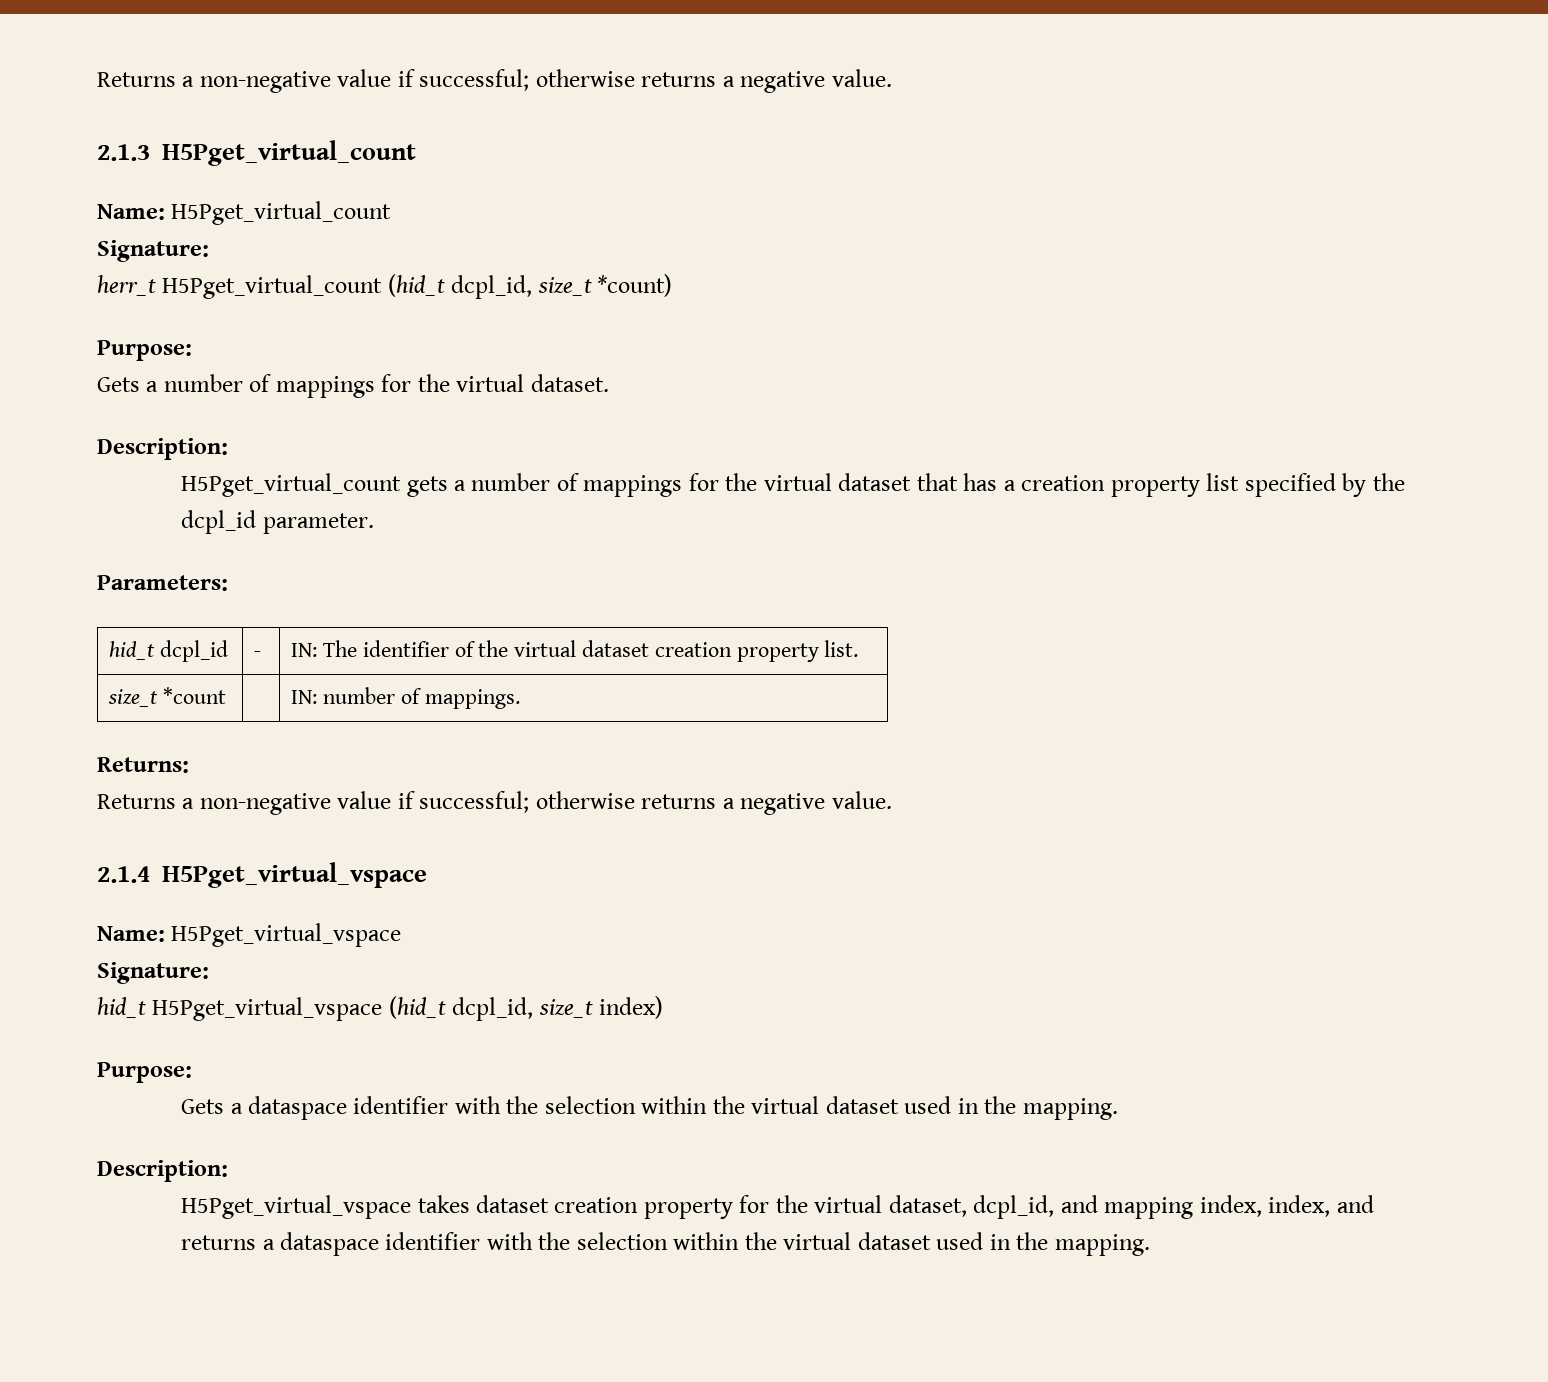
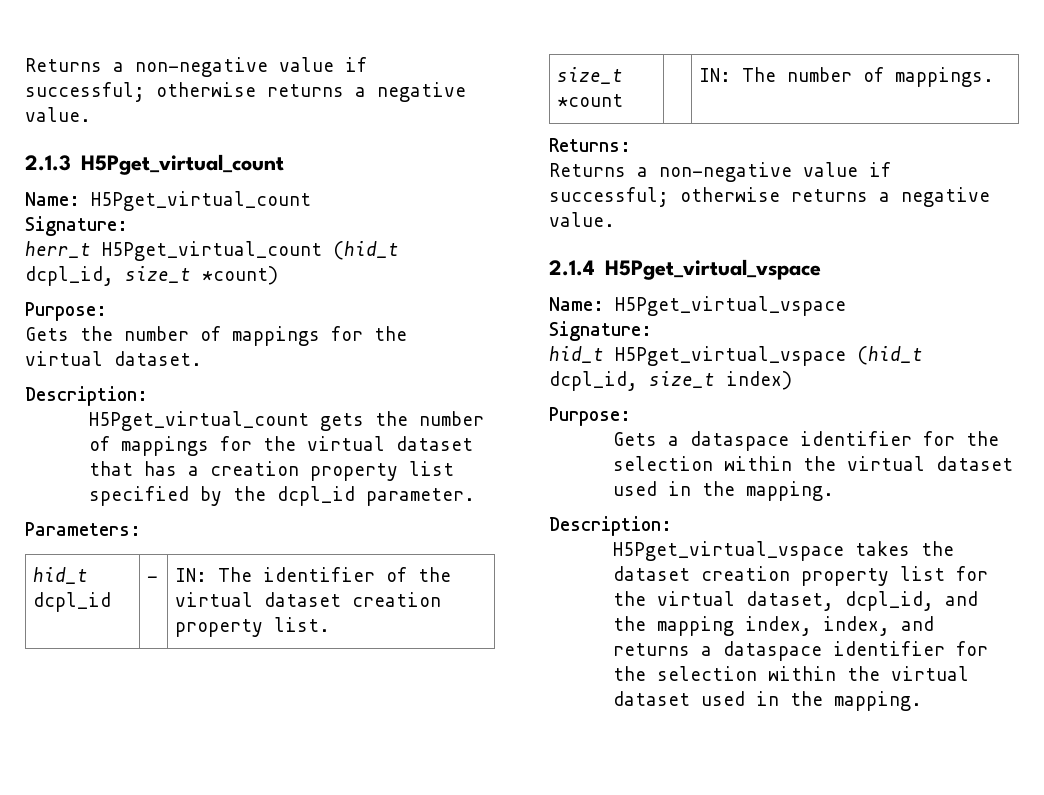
[146,381,159,392] a -> [80,326,113,341] the
[454,480,467,491] a -> [374,411,408,426] the
(318, 697) none -> [741,67,776,82] The
[454,1096,501,1114] with -> [922,431,955,446] for
[476,1195,733,1219] dataset creation property -> [920,541,954,556] [612,566,945,586] the dataset creation property list
(1098, 1204) none -> [612,616,646,631] the
[486,1232,533,1250] with -> [955,641,988,656] for

